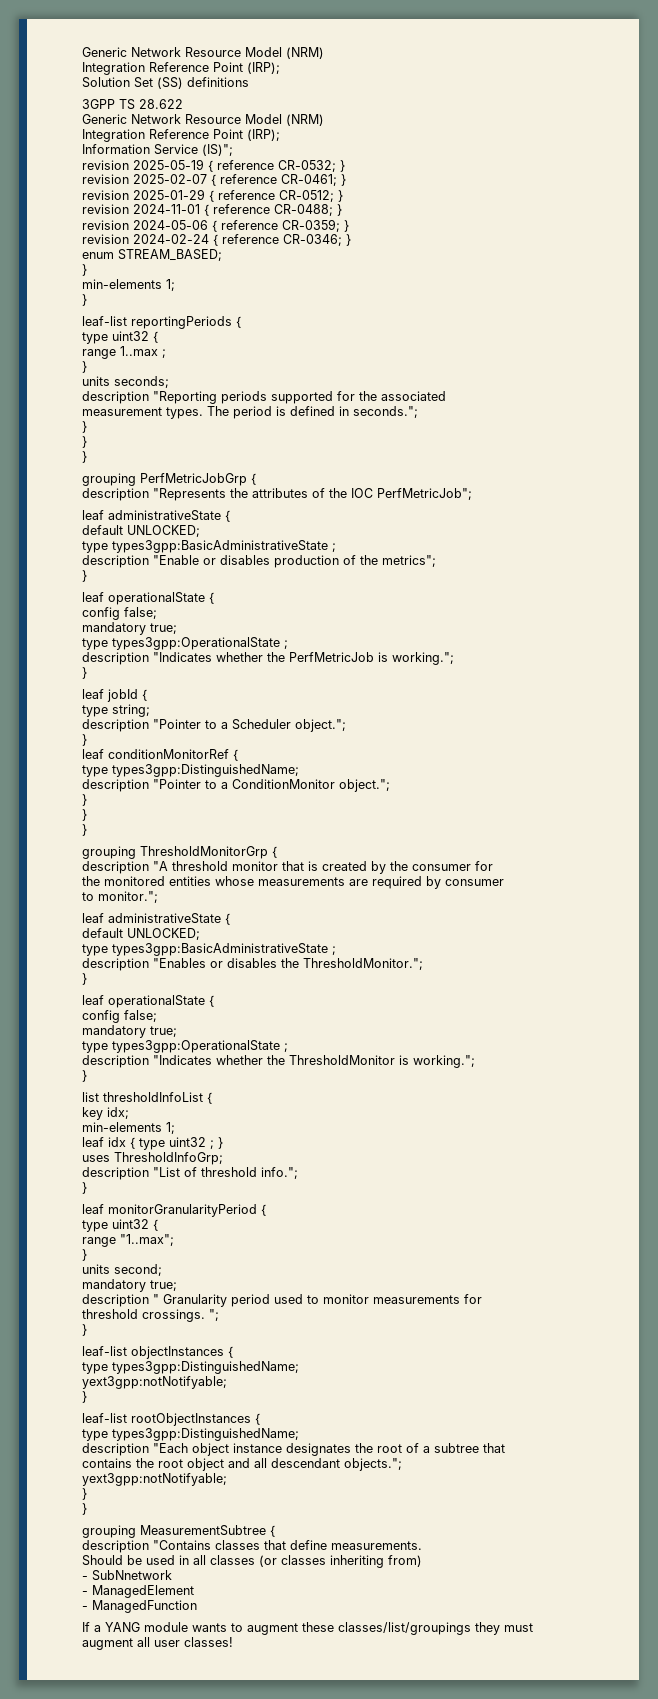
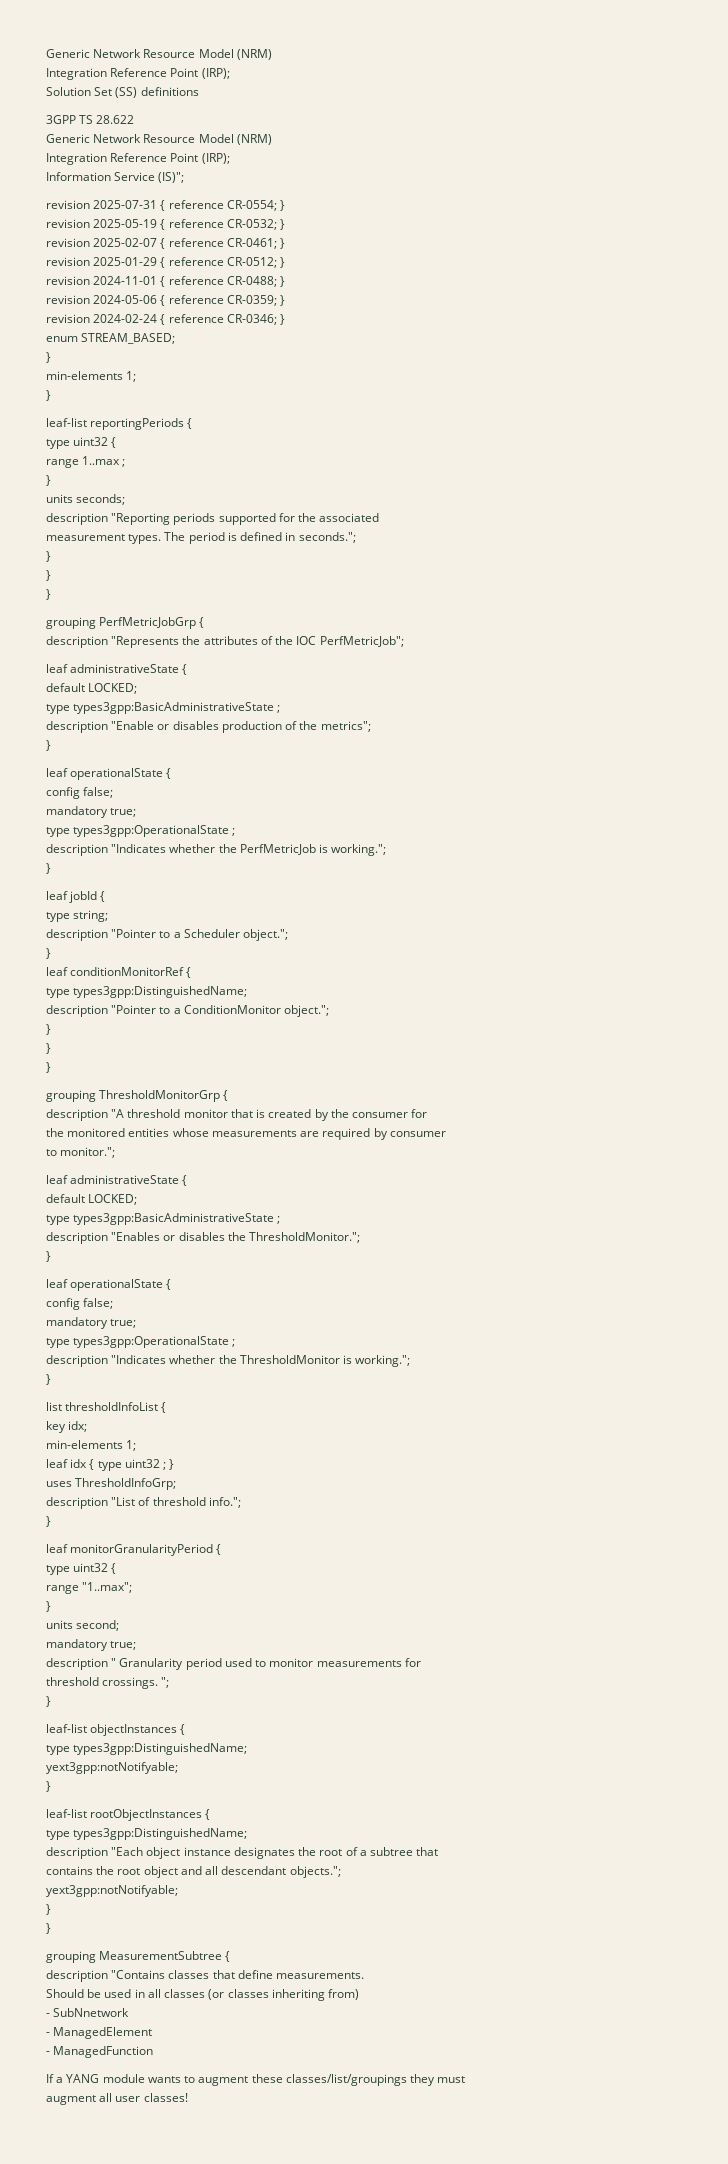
(233, 150) none -> [46,200,286,211] // revision 2025-07-31 { reference CR-0554; }
[127,525,200,537] UNLOCKED; -> [88,683,138,694] LOCKED;
[127,928,200,940] UNLOCKED; -> [88,1194,138,1205] LOCKED;

